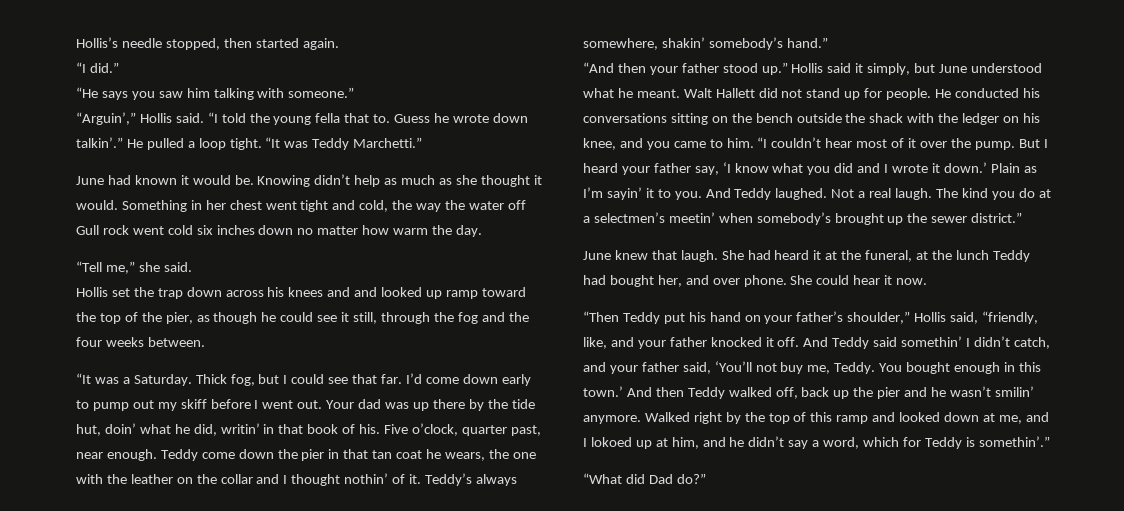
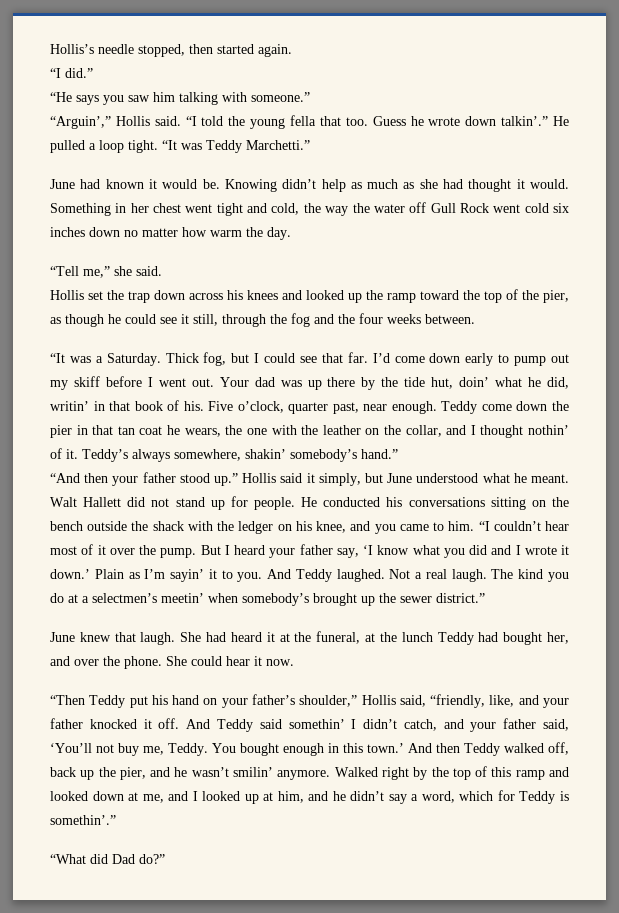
[373,114,391,123] to. -> [345,117,368,126] too.
(477, 180) none -> [443,179,464,189] had
[102,225,129,235] rock -> [459,203,489,213] Rock
[354,287,443,299] and looked up -> [306,290,383,303] looked up the
[220,474,253,484] collar -> [405,425,442,437] collar,
(740, 281) none -> [103,656,120,666] the
[877,387,901,399] pier -> [119,767,146,780] pier,
[590,437,632,447] lokoed -> [202,791,241,801] looked

